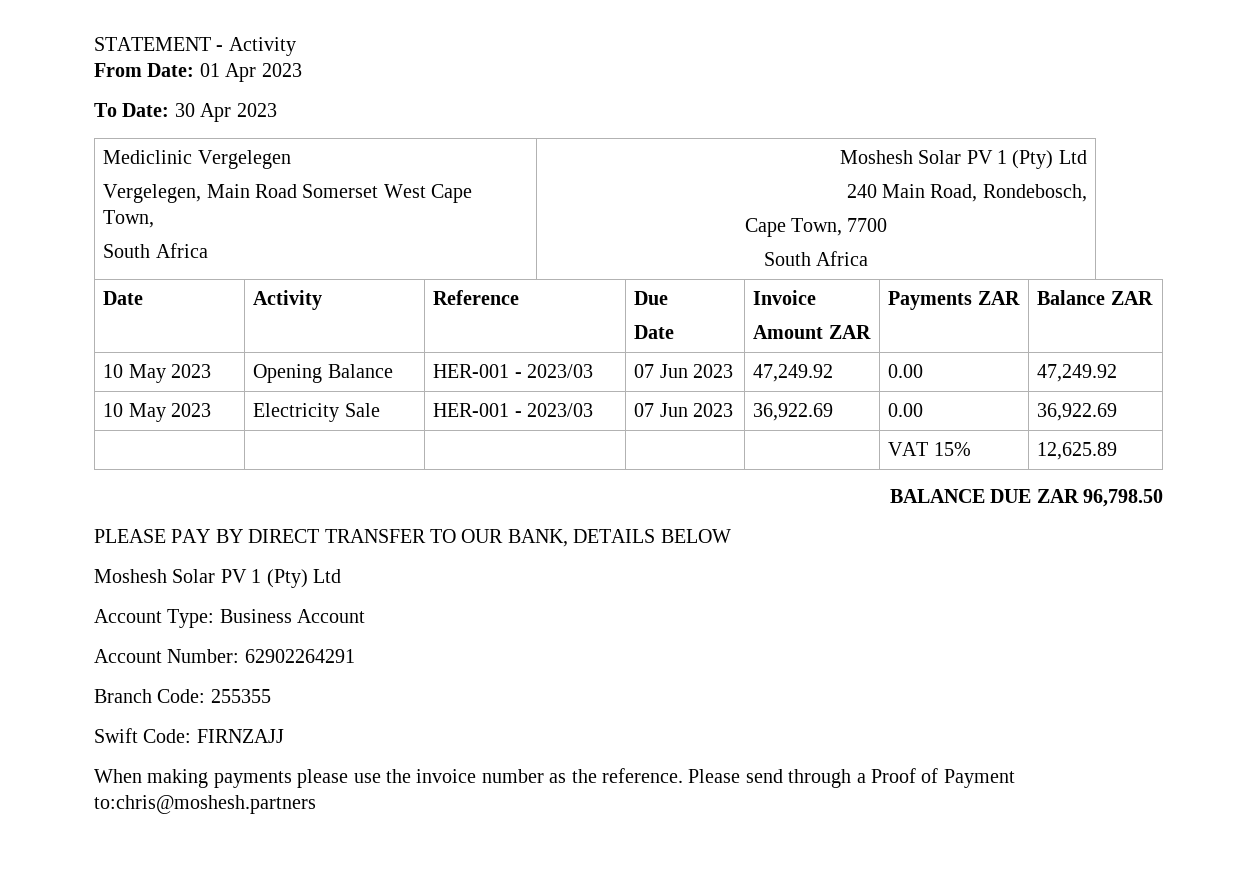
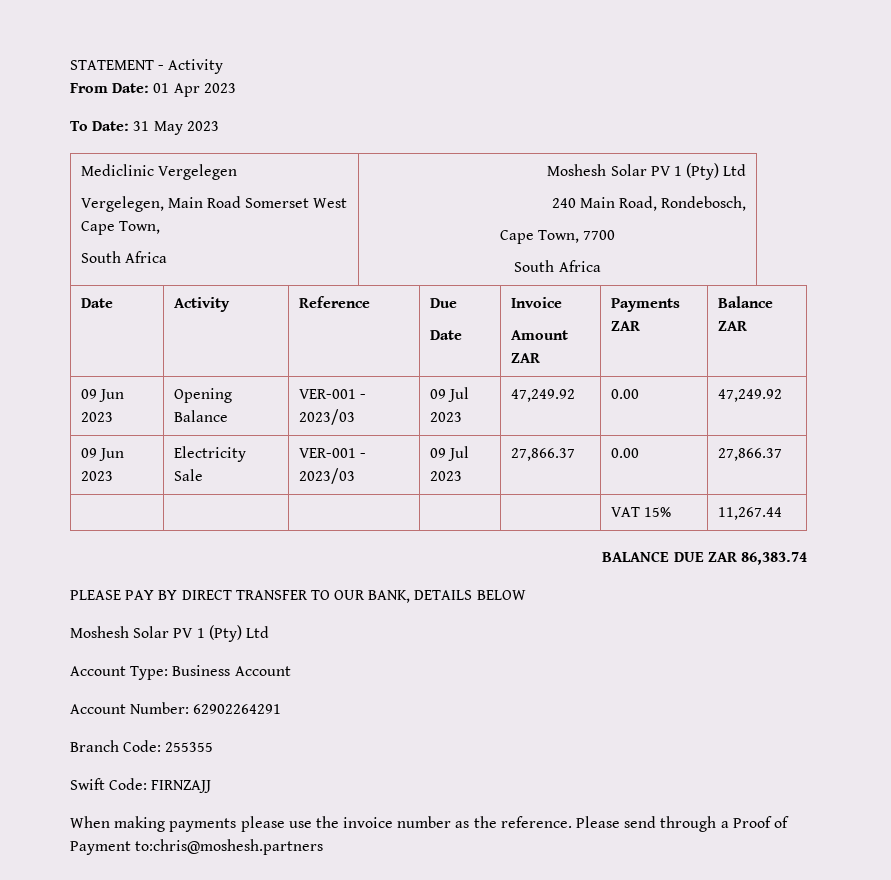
[174,103,232,122] 30 Apr -> [133,121,183,135] 31 May
[103,364,166,383] 10 May -> [80,389,124,402] 09 Jun
[433,364,594,378] [634,364,688,378] HER-001 - 2023/03 | 07 Jun -> [298,389,366,399] [298,409,355,425] [429,387,469,402] VER-001 - 2023/03 | 09 Jul
[103,403,166,422] 10 May -> [80,448,124,461] 09 Jun
[433,403,594,417] [634,403,734,417] [753,403,834,421] [888,403,924,417] [1037,403,1118,421] HER-001 - 2023/03 | 07 Jun 2023 | 36,922.69 | 0.00 | 36,922.69 -> [298,448,366,458] [298,468,355,484] [429,446,469,461] [429,471,462,481] [510,448,575,461] [610,448,639,458] [717,448,782,461] VER-001 - 2023/03 | 09 Jul 2023 | 27,866.37 | 0.00 | 27,866.37
[1037,442,1118,460] 12,625.89 -> [717,507,782,520] 11,267.44
[1083,489,1163,507] 96,798.50 -> [740,552,807,565] 86,383.74

